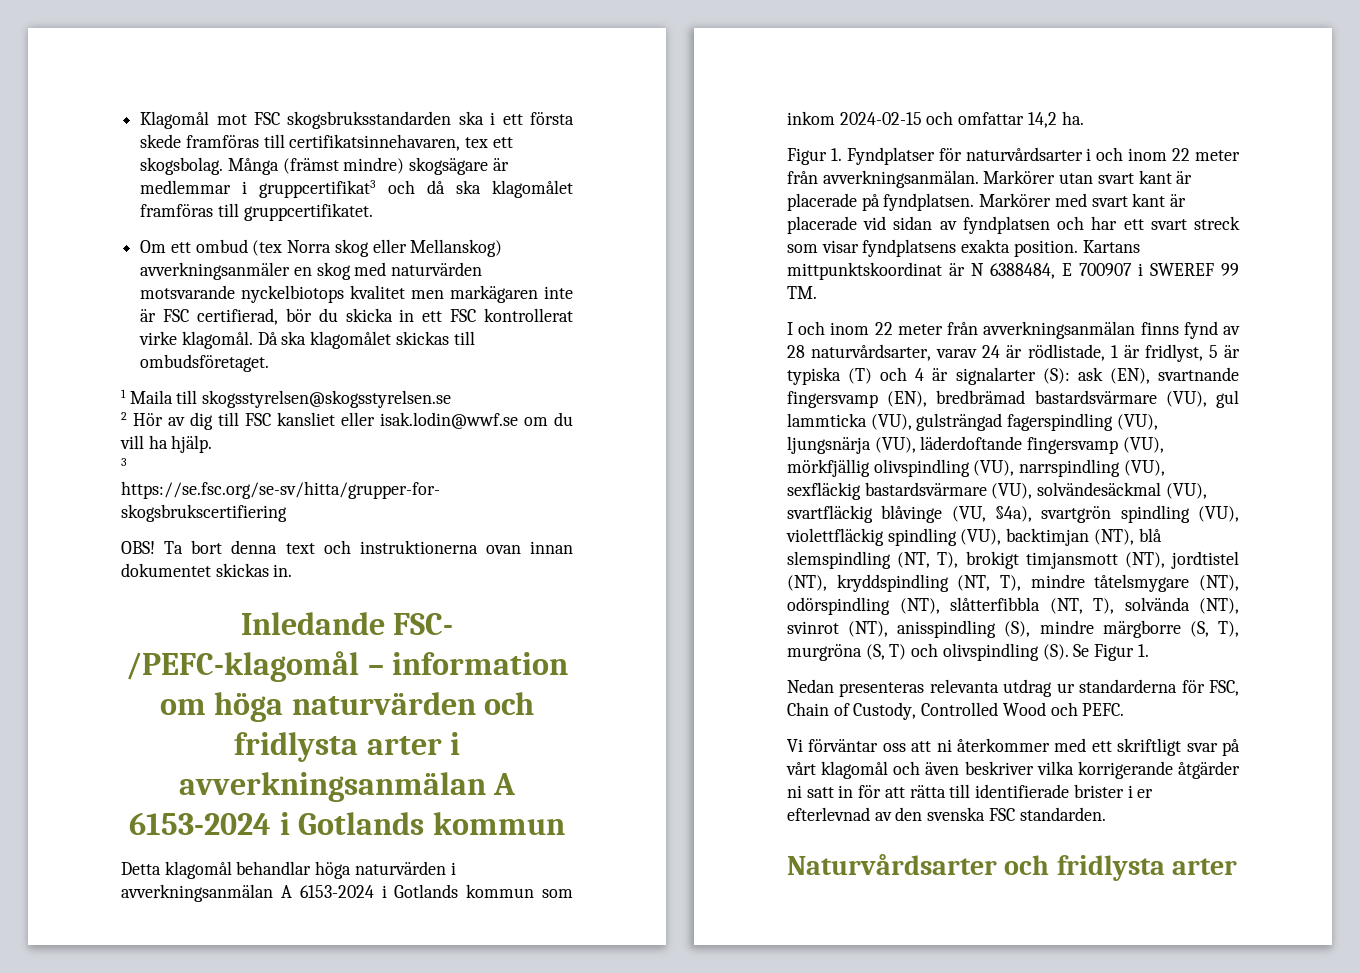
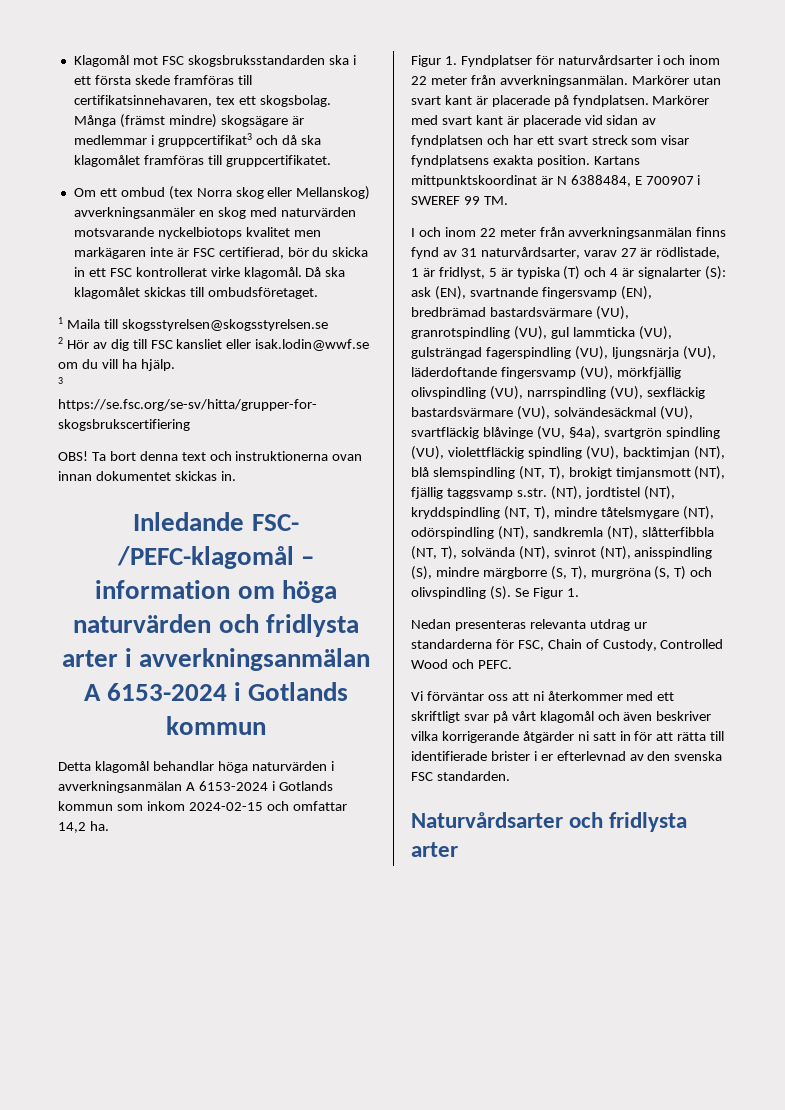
[787,345,805,358] 28 -> [460,248,477,257] 31
[982,345,1001,358] 24 -> [620,248,637,257] 27
(1207, 399) none -> [411,326,547,340] granrotspindling (VU),
(1165, 560) none -> [411,486,582,500] fjällig taggsvamp s.str. (NT),
(940, 606) none -> [532,526,638,540] sandkremla (NT),

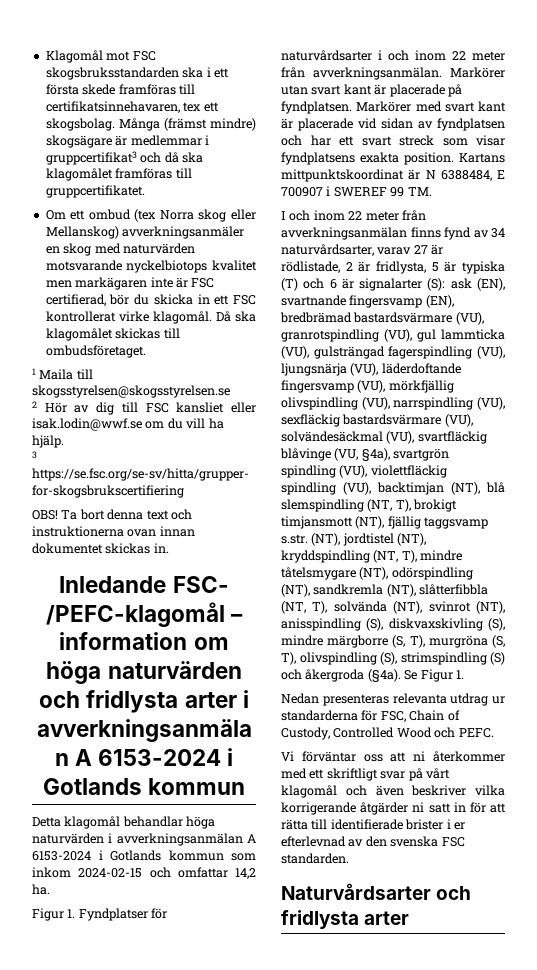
[460,248,477,257] 31 -> [491,228,505,238] 34
[411,267,485,279] 1 är fridlyst, -> [345,261,426,274] 2 är fridlysta,
[610,268,619,277] 4 -> [329,279,337,289] 6
(432, 573) none -> [388,618,505,631] diskvaxskivling (S),
[674,566,713,580] [411,586,511,600] T) och olivspindling (S). -> [281,652,505,665] [281,669,401,683] T), olivspindling (S), strimspindling (S) och åkergroda (§4a).

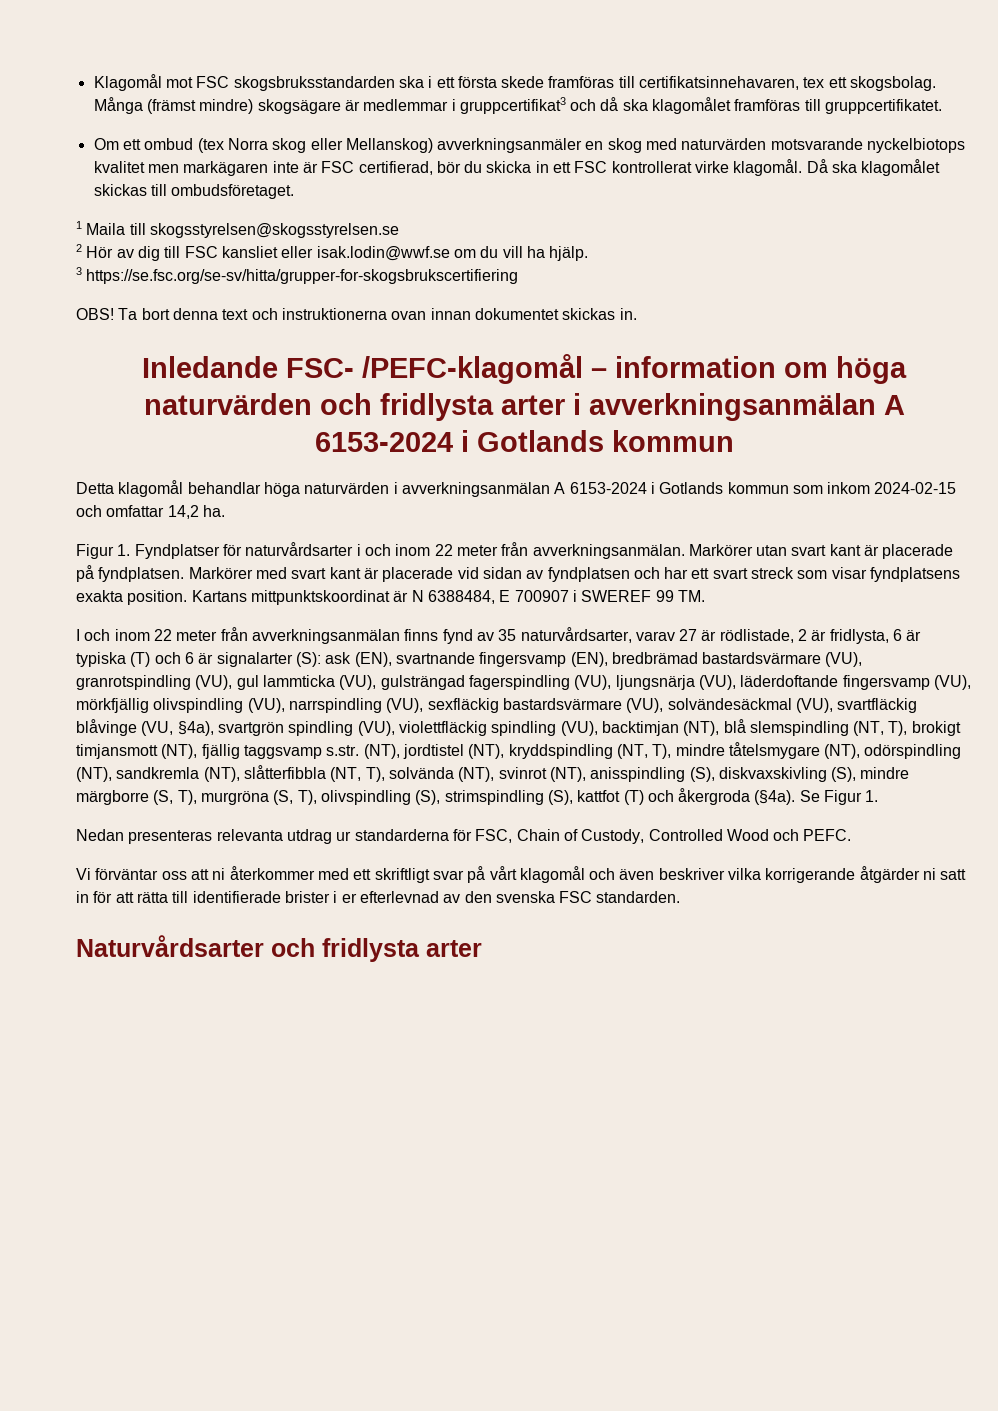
[491,228,505,238] 34 -> [498,629,517,641] 35
[431,262,439,272] 5 -> [893,629,903,641] 6
[490,652,505,665] (S) -> [547,790,644,805] (S), kattfot (T)

